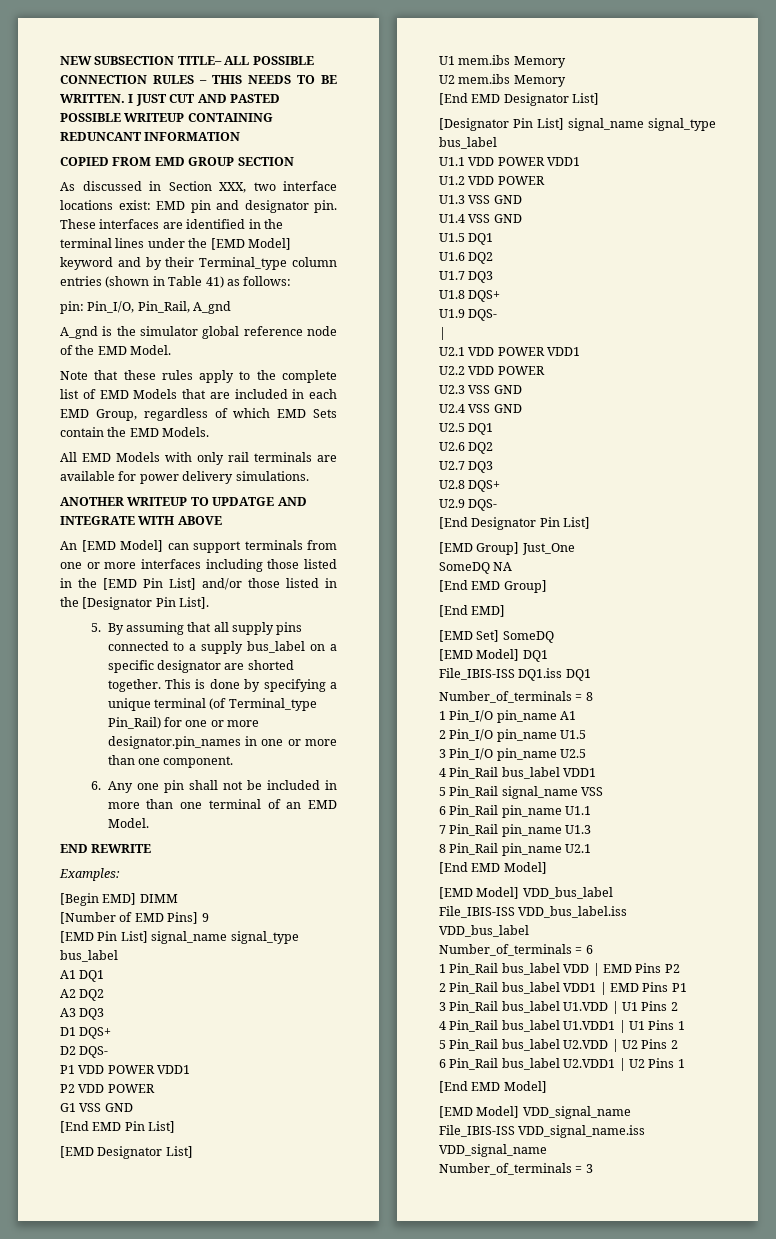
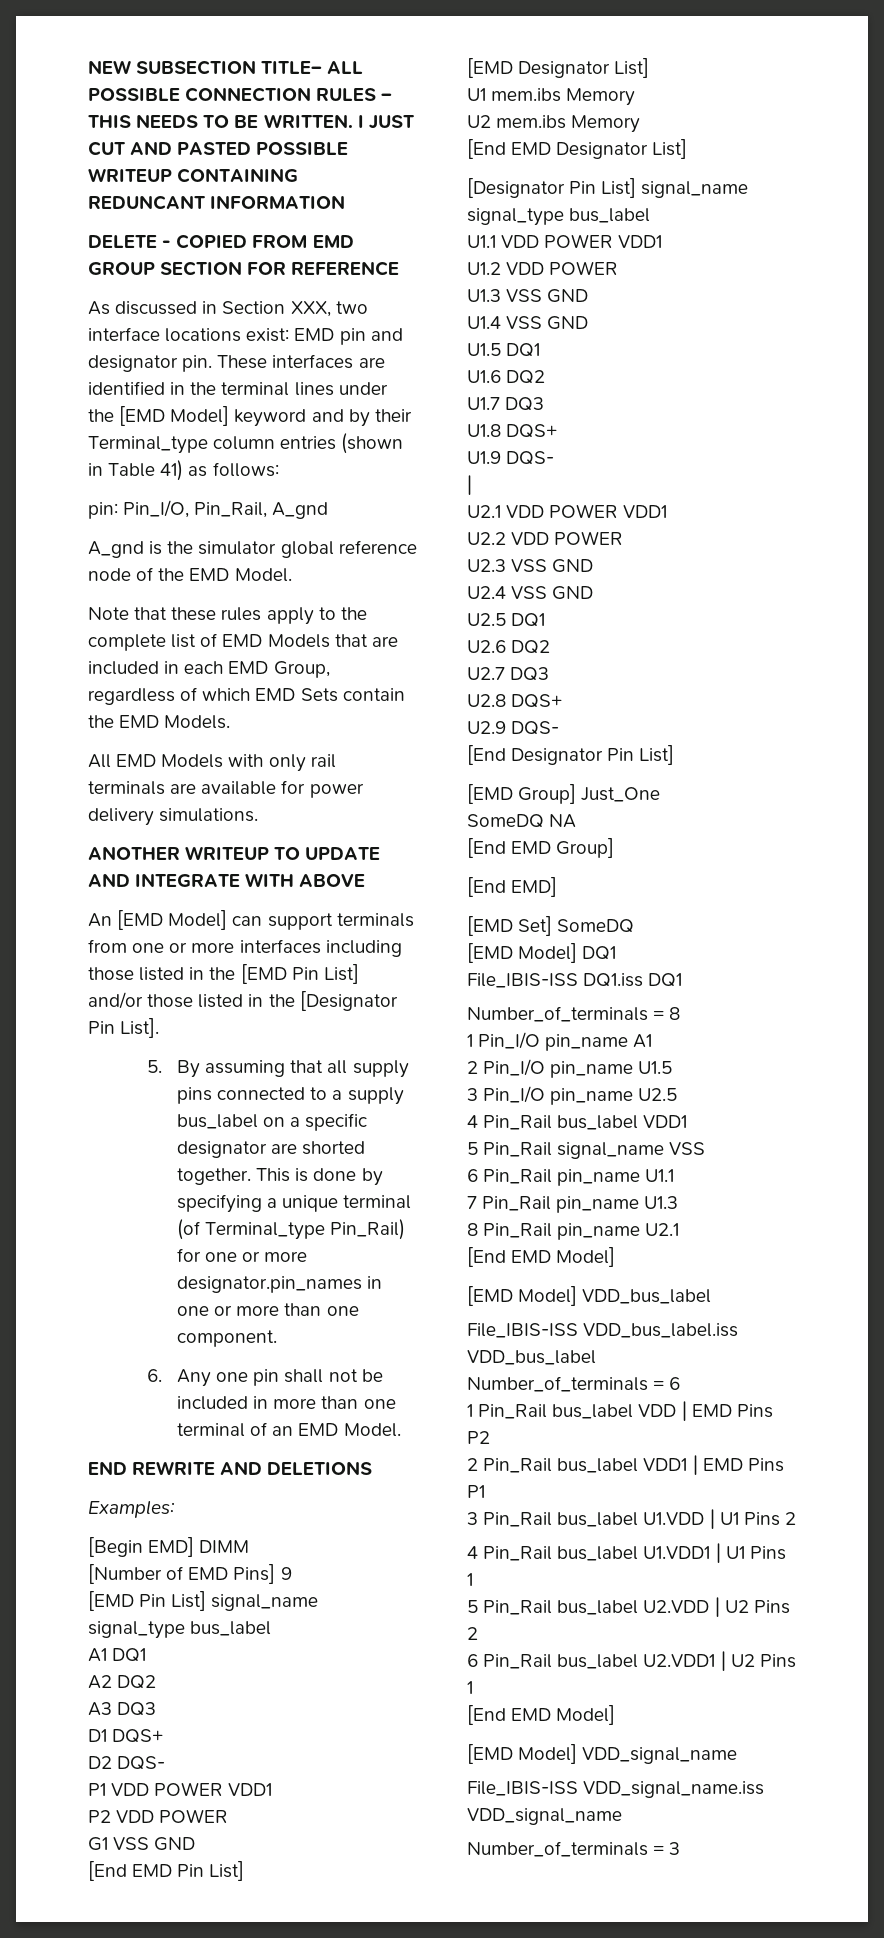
(241, 136) none -> [88,235,172,248] DELETE -
(294, 161) none -> [247,261,400,276] FOR REFERENCE
[212,497,275,506] UPDATGE -> [305,847,381,860] UPDATE
(152, 848) none -> [220,1461,373,1475] AND DELETIONS

